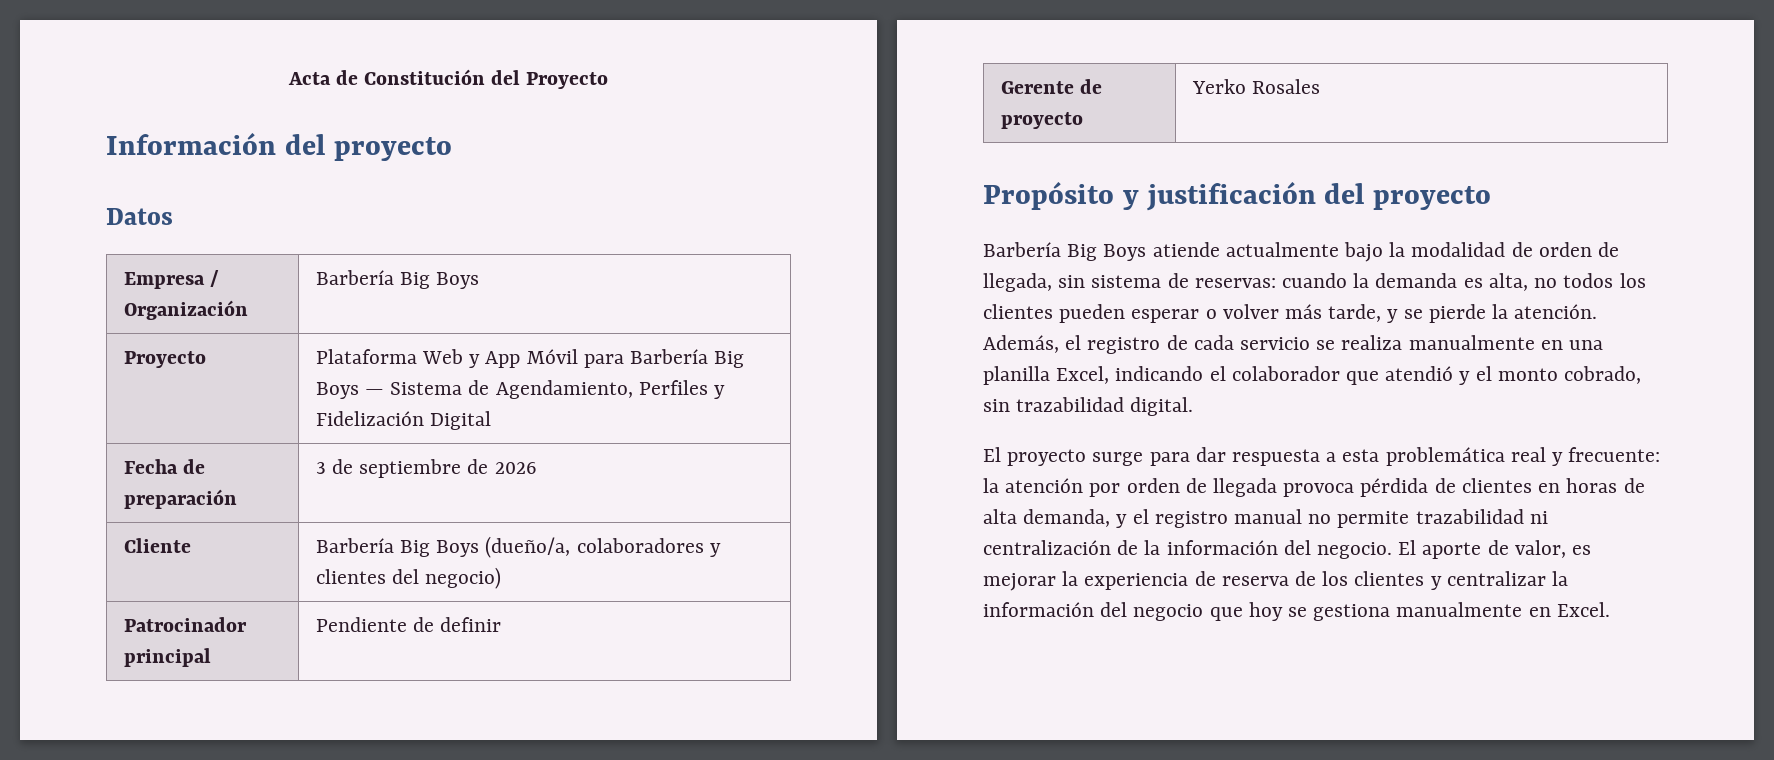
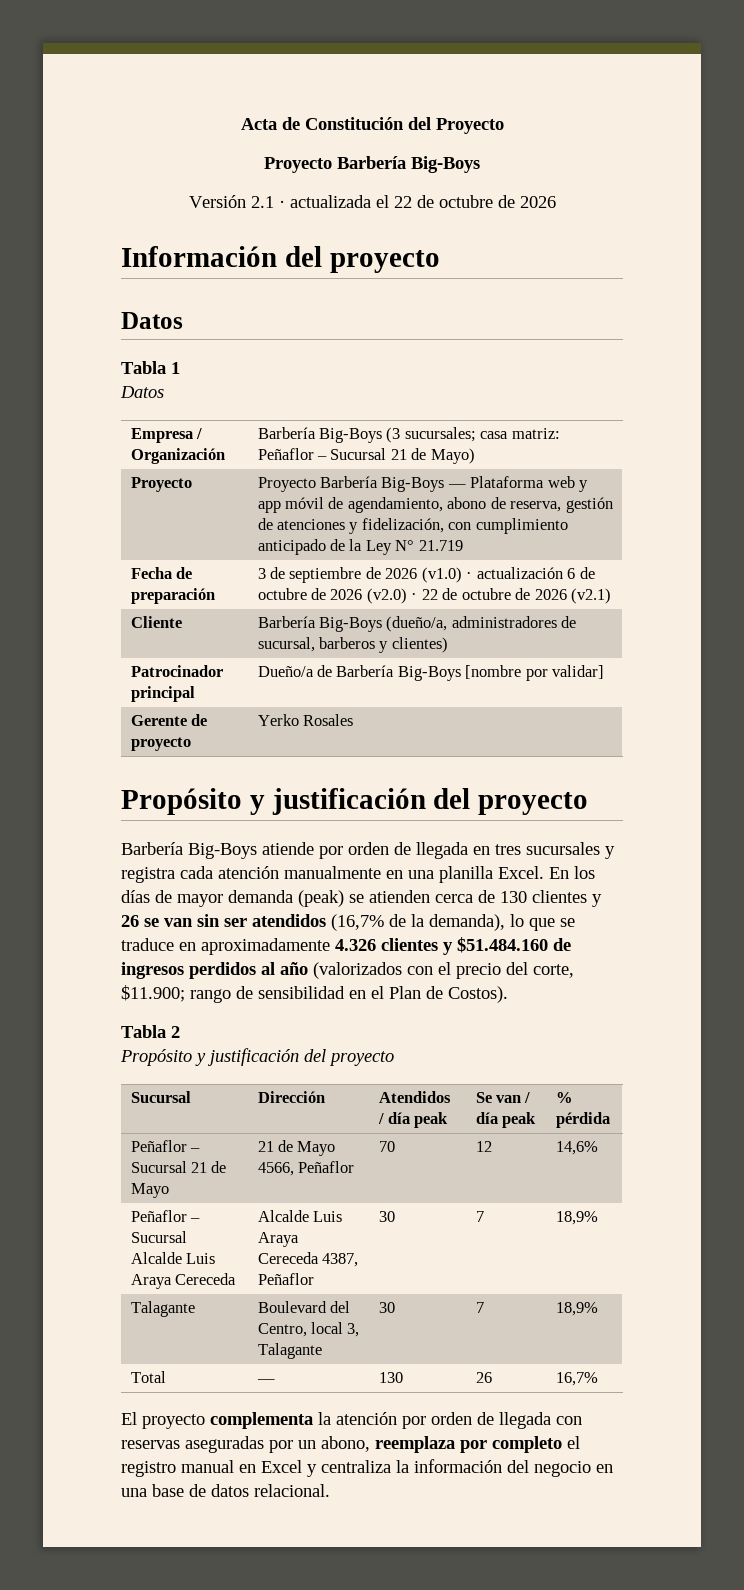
(609, 80) none -> [264,156,480,173] [188,195,556,208] // Proyecto Barbería Big-Boys // Versión 2.1 · actualizada el 22 de octubre de 2026
(173, 216) none -> [121,361,180,374] [120,386,164,398] // Tabla 1 // Datos
[399,272,480,289] [123,351,206,368] [315,349,745,368] [315,380,726,399] [315,411,491,430] Big Boys // Proyecto | Plataforma Web y App Móvil para Barbería Big Boys — Sistema de Agendamiento, Perfiles y Fidelización Digital -> [318,427,560,443] [257,448,475,464] [130,477,192,492] [257,476,589,492] [257,497,613,513] [257,518,568,534] [257,539,463,555] Big-Boys (3 sucursales; casa matriz: Peñaflor – Sucursal 21 de Mayo) // Proyecto | Proyecto Barbería Big-Boys — Plataforma web y app móvil de agendamiento, abono de reserva, gestión de atenciones y fidelización, con cumplimiento anticipado de la Ley N° 21.719
[123,538,191,553] [315,536,721,558] [315,567,502,589] [123,617,247,632] [123,648,211,667] [315,617,502,632] // Cliente | Barbería Big Boys (dueño/a, colaboradores y clientes del negocio) // Patrocinador principal | Pendiente de definir -> [421,567,595,583] [257,588,612,604] [130,616,182,628] [257,616,577,632] [257,637,448,653] [130,665,223,677] [130,686,195,702] [257,665,605,681] (v1.0) · actualización 6 de octubre de 2026 (v2.0) · 22 de octubre de 2026 (v2.1) // Cliente | Barbería Big-Boys (dueño/a, administradores de sucursal, barberos y clientes) // Patrocinador principal | Dueño/a de Barbería Big-Boys [nombre por validar]
[1067,242,1620,262] [983,273,1646,292] [983,304,1598,323] [983,335,1604,354] [983,366,1642,385] [983,397,1194,416] [983,447,1661,466] Big Boys atiende actualmente bajo la modalidad de orden de llegada, sin sistema de reservas: cuando la demanda es alta, no todos los clientes pueden esperar o volver más tarde, y se pierde la atención. Además, el registro de cada servicio se realiza manualmente en una planilla Excel, indicando el colaborador que atendió y el monto cobrado, sin trazabilidad digital. // El proyecto surge para dar respuesta a esta problemática real y frecuente: -> [188,842,615,859] [121,866,595,883] [121,890,602,907] [121,914,575,931] [121,937,571,955] [121,962,574,979] [121,985,508,1003] [121,1025,180,1038] [120,1048,394,1066] [130,1091,191,1103] [257,1091,325,1103] [378,1091,451,1103] [377,1112,449,1128] [475,1092,531,1103] [475,1112,536,1128] [555,1092,573,1103] [555,1112,610,1128] [130,1140,200,1152] [130,1161,227,1173] [130,1183,169,1198] [257,1140,336,1156] [257,1161,354,1176] [378,1141,395,1152] [475,1141,492,1152] [555,1141,598,1155] [130,1210,200,1222] [130,1231,187,1243] [130,1252,215,1264] [130,1273,236,1289] [257,1210,342,1222] [257,1232,299,1247] [257,1252,358,1267] [257,1273,314,1285] [378,1211,395,1222] [475,1211,484,1222] [555,1211,598,1225] [130,1301,195,1317] [257,1301,350,1313] [257,1322,360,1337] [257,1343,322,1359] [378,1302,395,1313] [475,1302,484,1313] [555,1302,598,1316] [130,1371,166,1383] [256,1379,275,1383] [378,1372,403,1383] [475,1372,492,1383] [555,1372,598,1386] [121,1412,313,1429] Big-Boys atiende por orden de llegada en tres sucursales y registra cada atención manualmente en una planilla Excel. En los días de mayor demanda (peak) se atienden cerca de 130 clientes y 26 se van sin ser atendidos (16,7% de la demanda), lo que se traduce en aproximadamente 4.326 clientes y $51.484.160 de ingresos perdidos al año (valorizados con el precio del corte, $11.900; rango de sensibilidad en el Plan de Costos). // Tabla 2 // Propósito y justificación del proyecto // Sucursal | Dirección | Atendidos / día peak | Se van / día peak | % pérdida // Peñaflor – Sucursal 21 de Mayo | 21 de Mayo 4566, Peñaflor | 70 | 12 | 14,6% // Peñaflor – Sucursal Alcalde Luis Araya Cereceda | Alcalde Luis Araya Cereceda 4387, Peñaflor | 30 | 7 | 18,9% // Talagante | Boulevard del Centro, local 3, Talagante | 30 | 7 | 18,9% // Total | — | 130 | 26 | 16,7% // El proyecto complementa
[1283,478,1645,497] [983,509,1548,528] [983,540,1592,559] [983,571,1569,591] [983,602,1610,621] provoca pérdida de clientes en horas de alta demanda, y el registro manual no permite trazabilidad ni centralización de la información del negocio. El aporte de valor, es mejorar la experiencia de reserva de los clientes y centralizar la información del negocio que hoy se gestiona manualmente en Excel. -> [556,1416,582,1425] [121,1436,580,1453] [121,1459,613,1477] [121,1484,330,1497] con reservas aseguradas por un abono, reemplaza por completo el registro manual en Excel y centraliza la información del negocio en una base de datos relacional.

